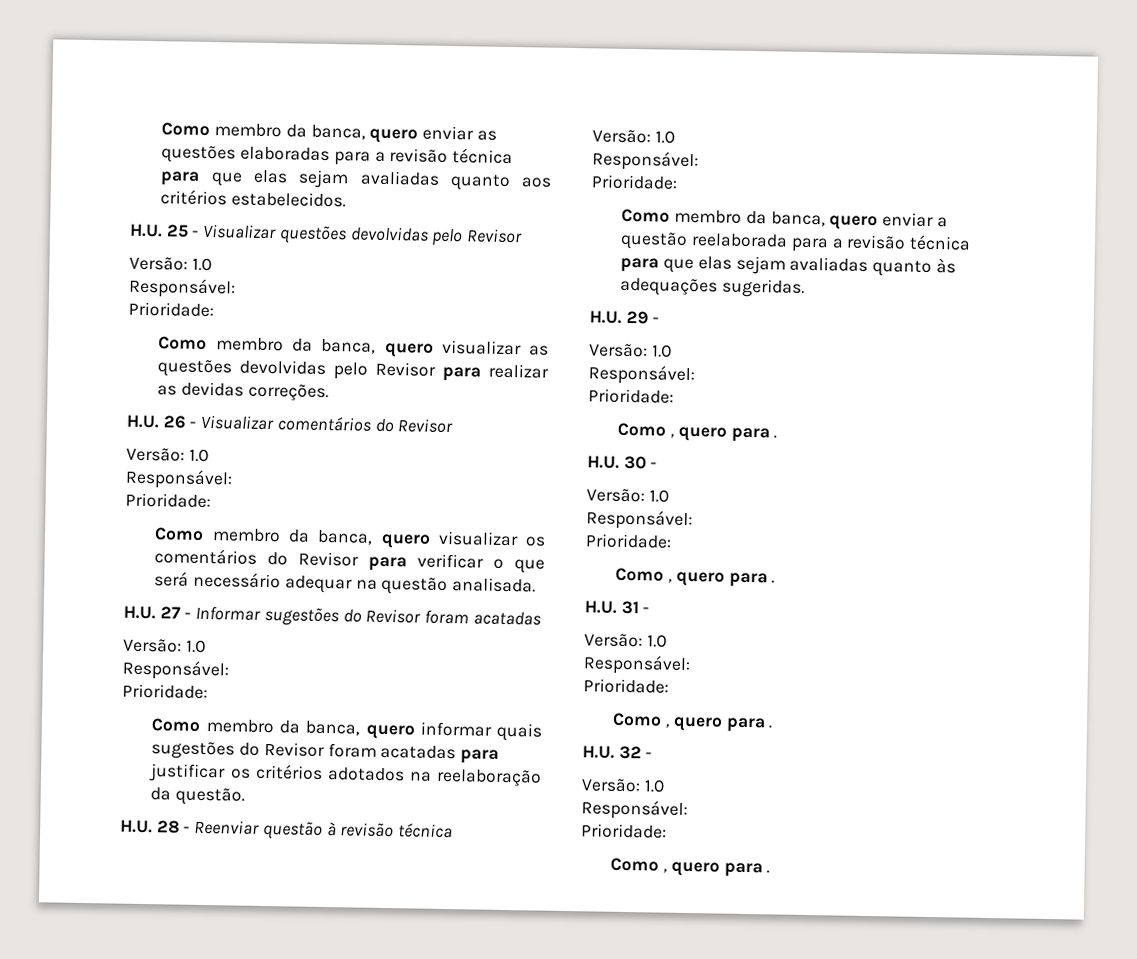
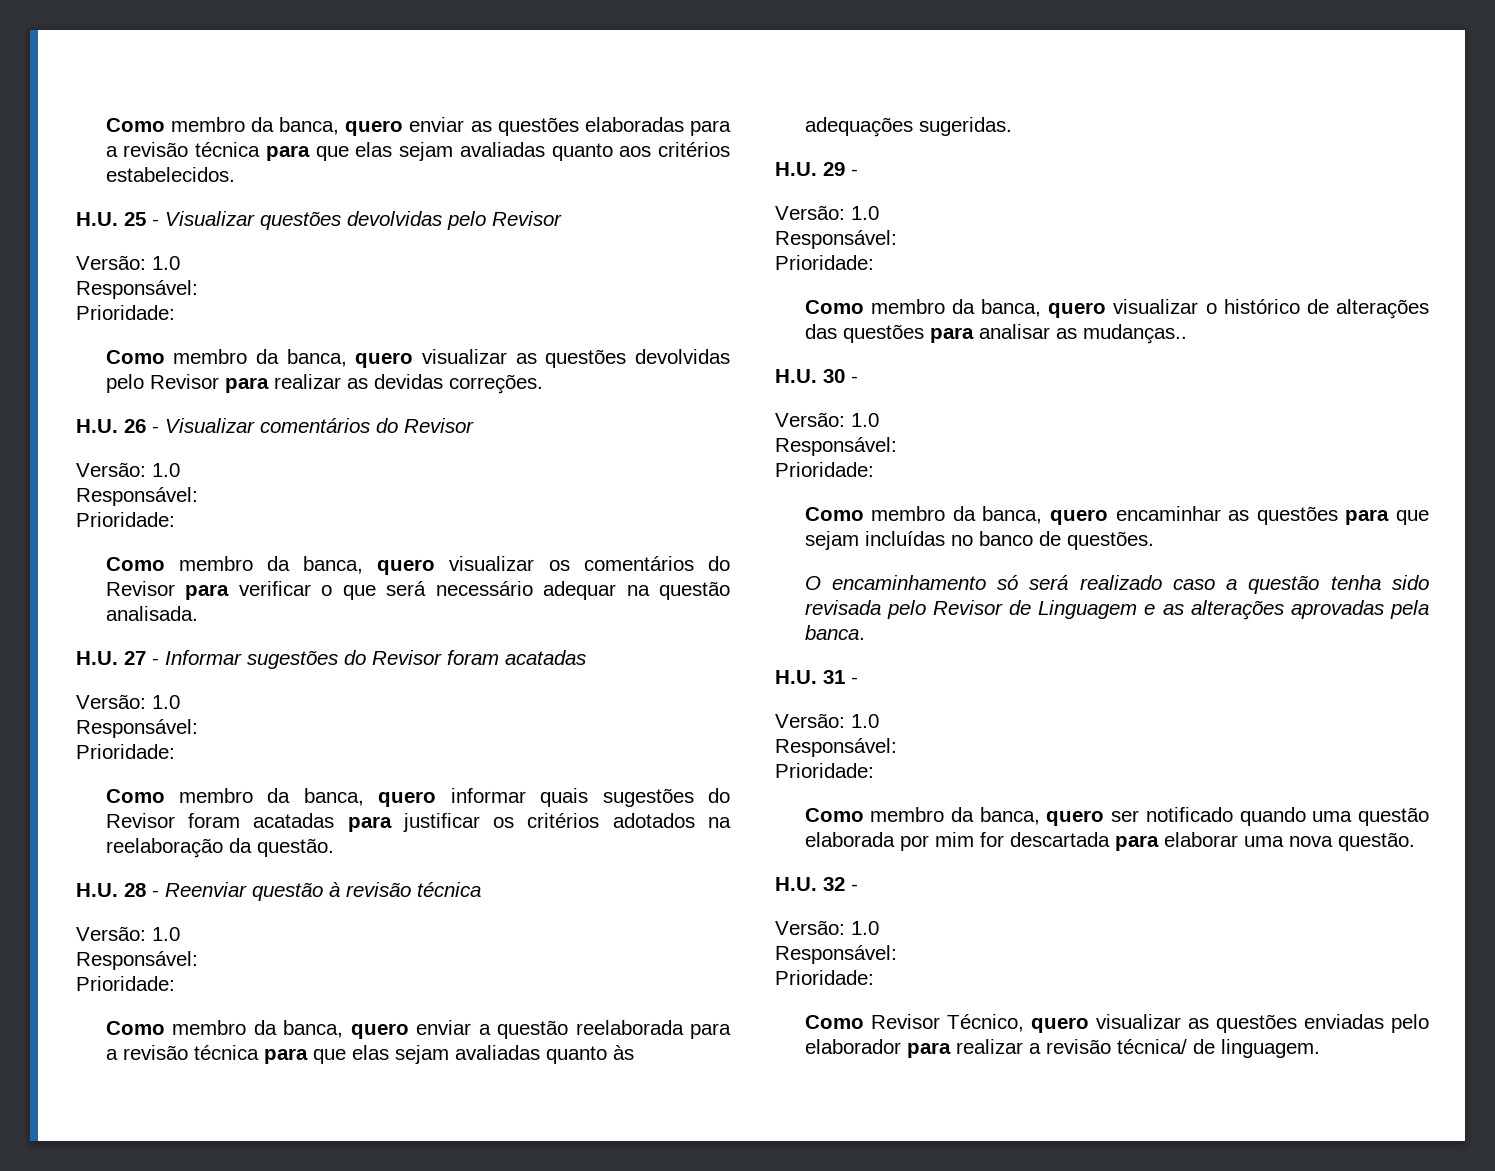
[670,426,778,443] , quero para . -> [870,299,1429,319] [804,324,1187,344] membro da banca, quero visualizar o histórico de alterações das questões para analisar as mudanças..
[668,571,776,588] , quero para . -> [871,506,1429,525] [804,531,1154,550] [804,575,1429,594] [804,600,1429,620] [804,625,865,640] membro da banca, quero encaminhar as questões para que sejam incluídas no banco de questões. // O encaminhamento só será realizado caso a questão tenha sido revisada pelo Revisor de Linguagem e as alterações aprovadas pela banca.
[665,716,773,733] , quero para . -> [870,807,1429,826] [804,832,1415,851] membro da banca, quero ser notificado quando uma questão elaborada por mim for descartada para elaborar uma nova questão.
[663,861,771,878] , quero para . -> [870,1014,1429,1033] [804,1039,1320,1058] Revisor Técnico, quero visualizar as questões enviadas pelo elaborador para realizar a revisão técnica/ de linguagem.

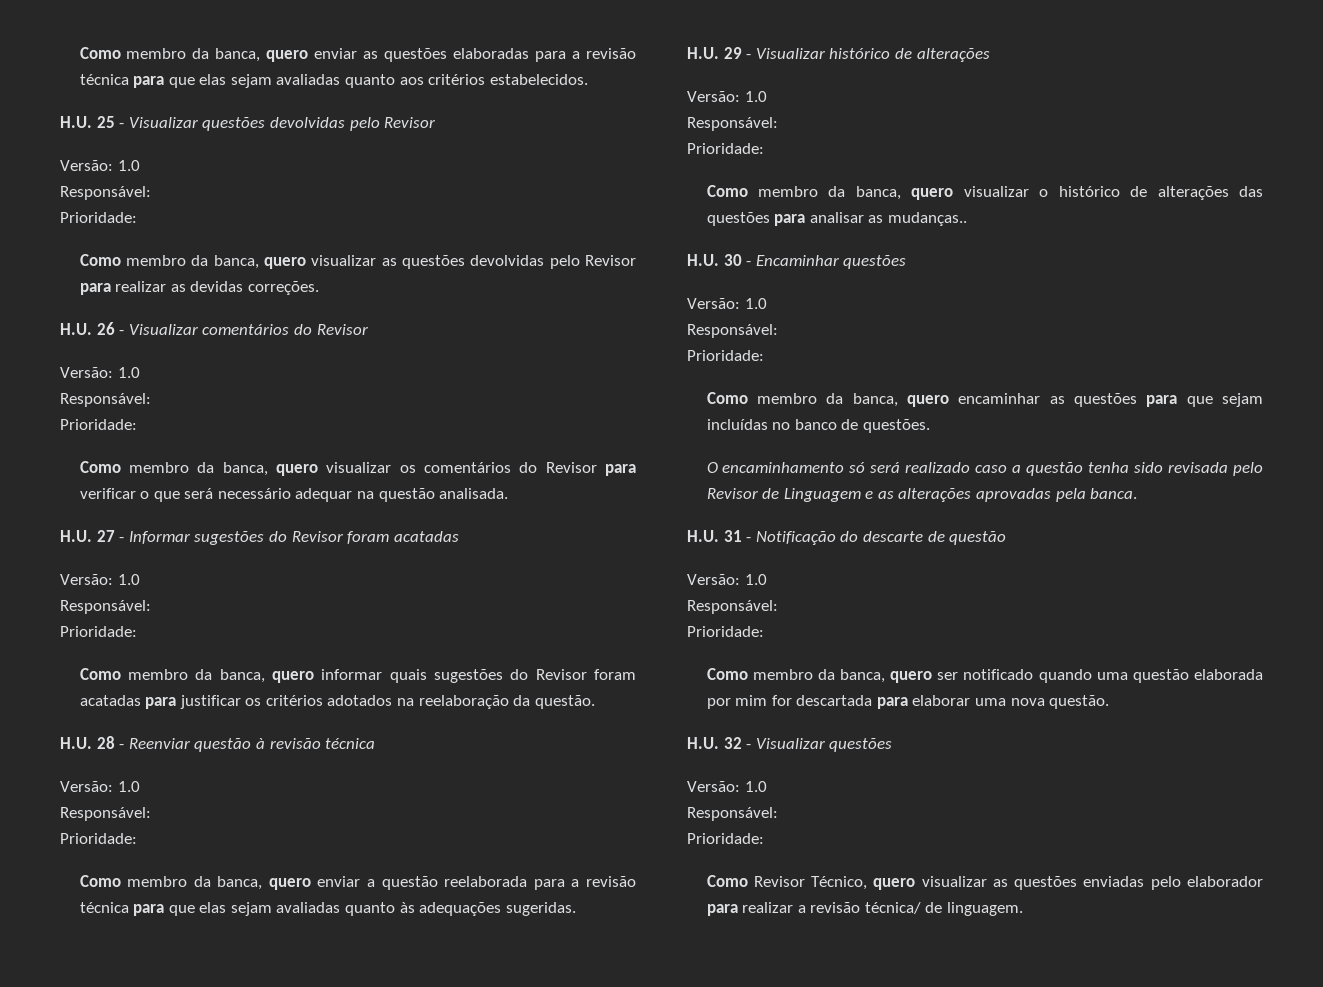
(858, 172) none -> [755,48,990,62] Visualizar histórico de alterações
(858, 379) none -> [755,255,907,269] Encaminhar questões
(858, 680) none -> [755,531,1007,545] Notificação do descarte de questão
(858, 887) none -> [755,738,893,752] Visualizar questões

